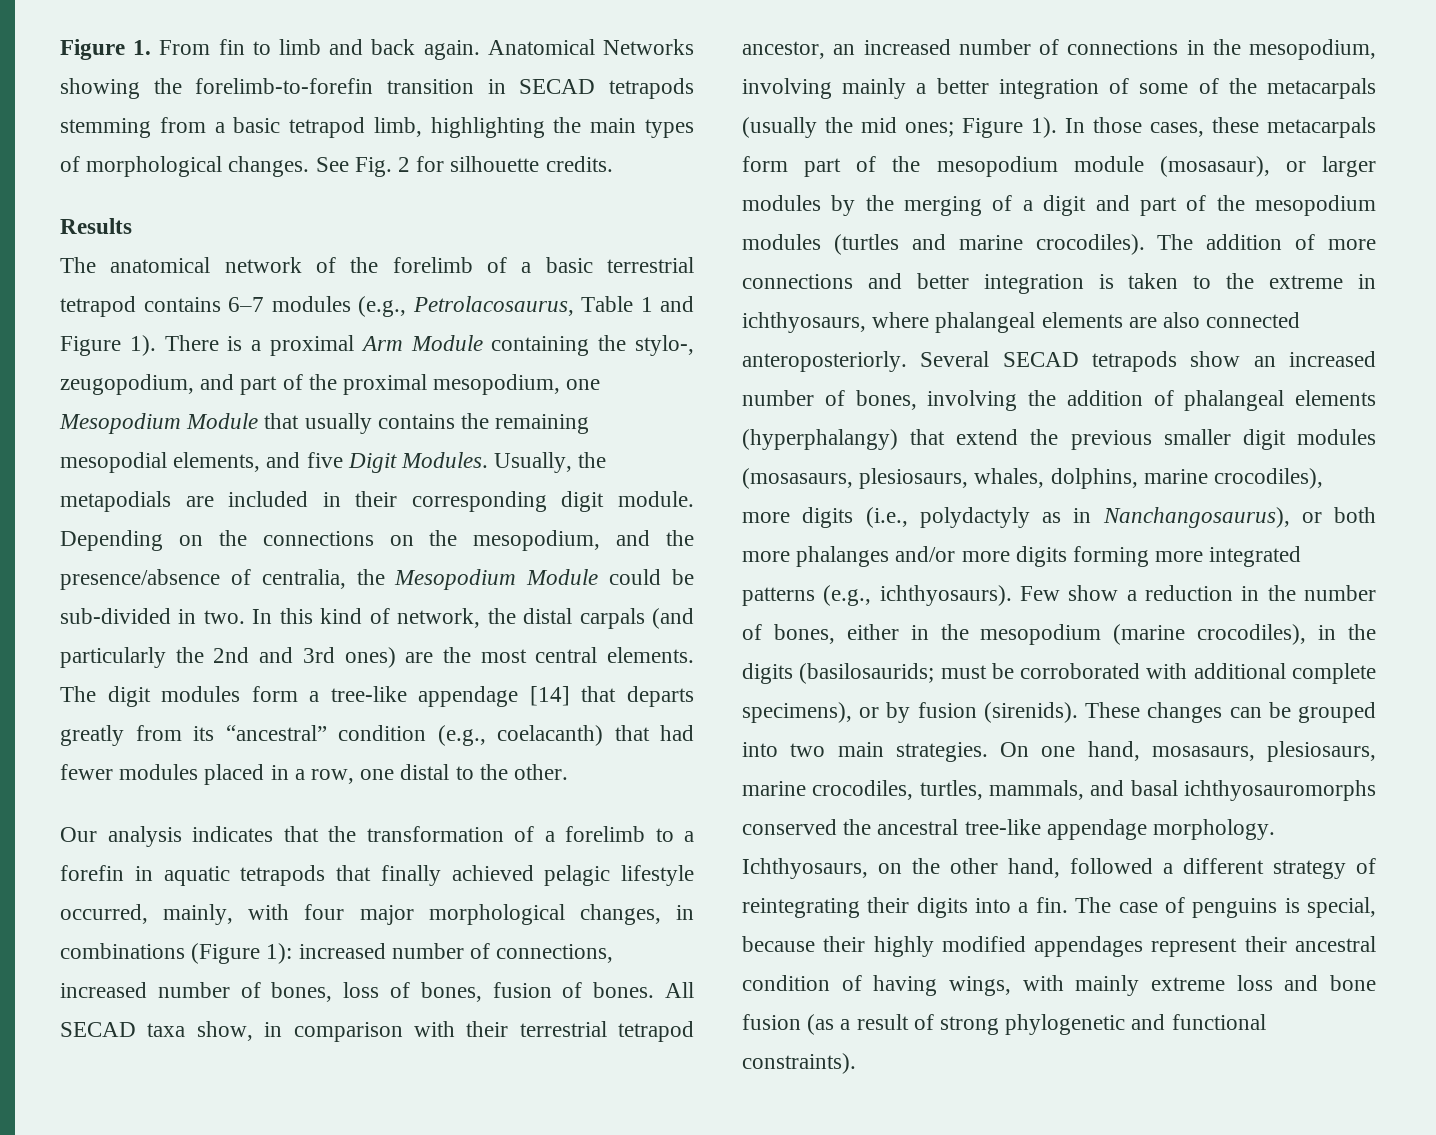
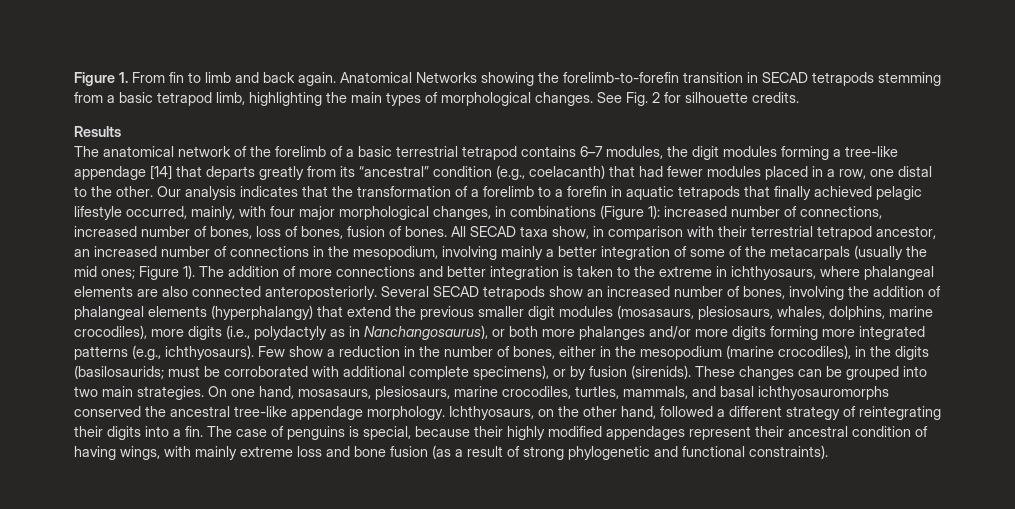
[271,296,694,317] [60,335,694,356] [60,374,601,395] [59,413,590,434] [60,452,607,473] [60,491,694,512] [60,530,694,551] [60,569,694,590] [60,608,694,629] [60,647,694,668] [60,686,298,707] modules (e.g., Petrolacosaurus, Table 1 and Figure 1). There is a proximal Arm Module containing the stylo-, zeugopodium, and part of the proximal mesopodium, one Mesopodium Module that usually contains the remaining mesopodial elements, and five Digit Modules. Usually, the metapodials are included in their corresponding digit module. Depending on the connections on the mesopodium, and the presence/absence of centralia, the Mesopodium Module could be sub-divided in two. In this kind of network, the distal carpals (and particularly the 2nd and 3rd ones) are the most central elements. The digit modules form -> [606,146,829,160] modules, the digit modules forming
(569, 772) // -> (153, 191) none
[1065,117,1376,138] [742,156,1376,177] [742,195,1376,216] [742,234,1145,255] In those cases, these metacarpals form part of the mesopodium module (mosasaur), or larger modules by the merging of a digit and part of the mesopodium modules (turtles and marine crocodiles). -> (195, 272) none

